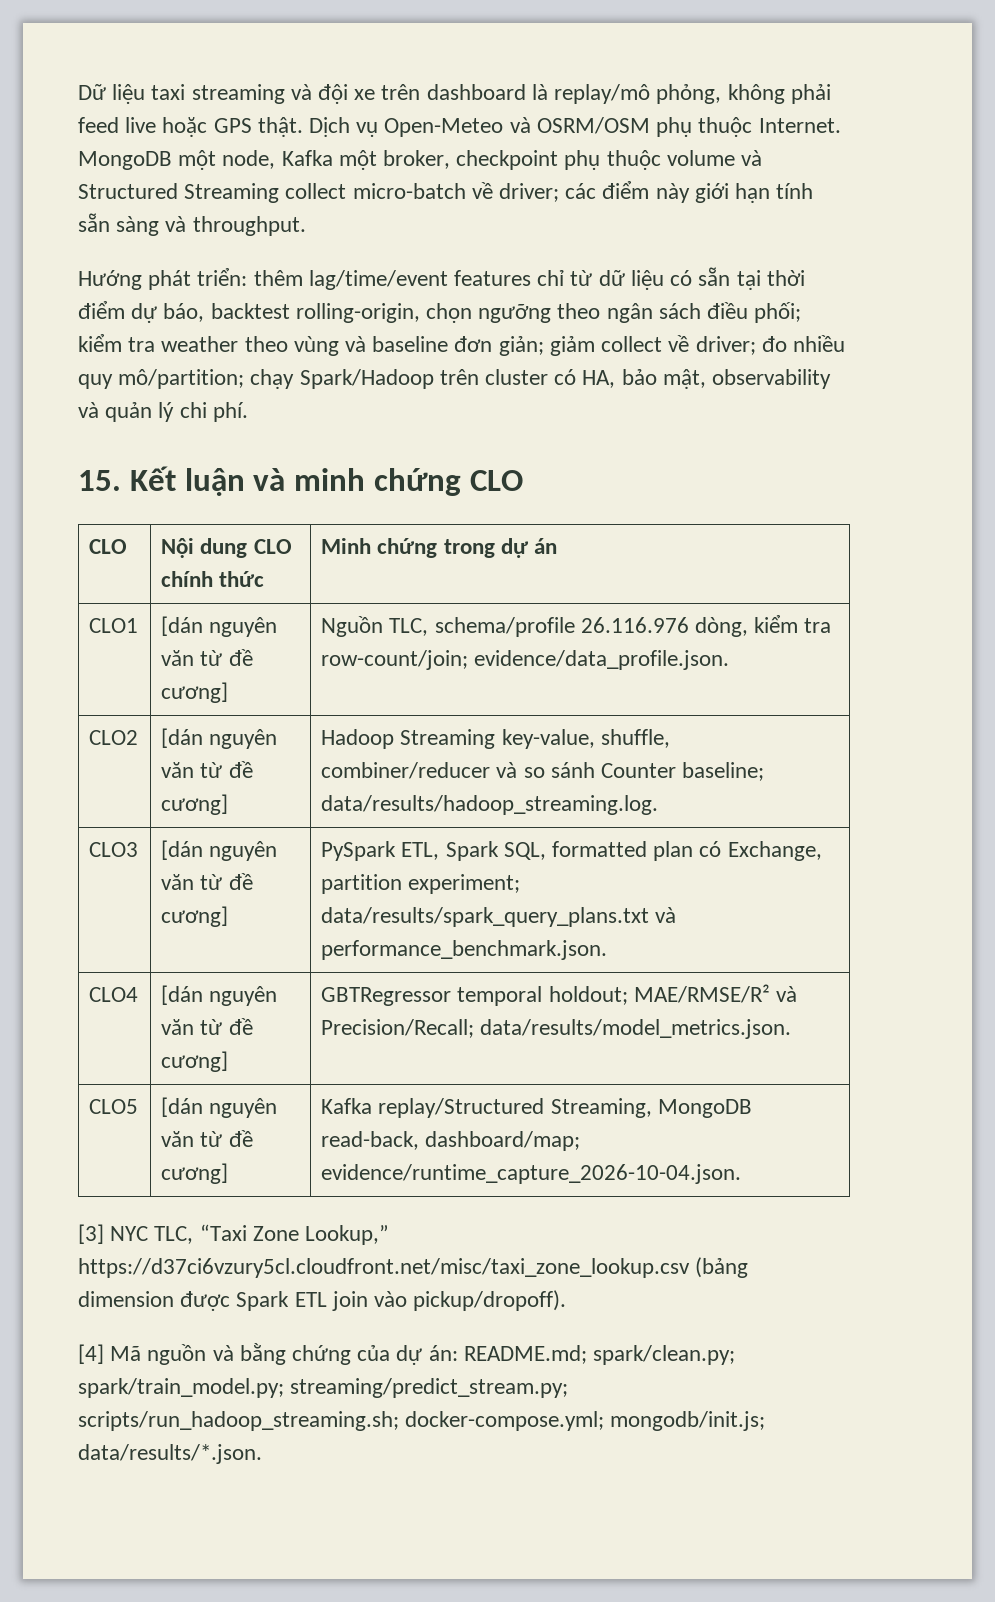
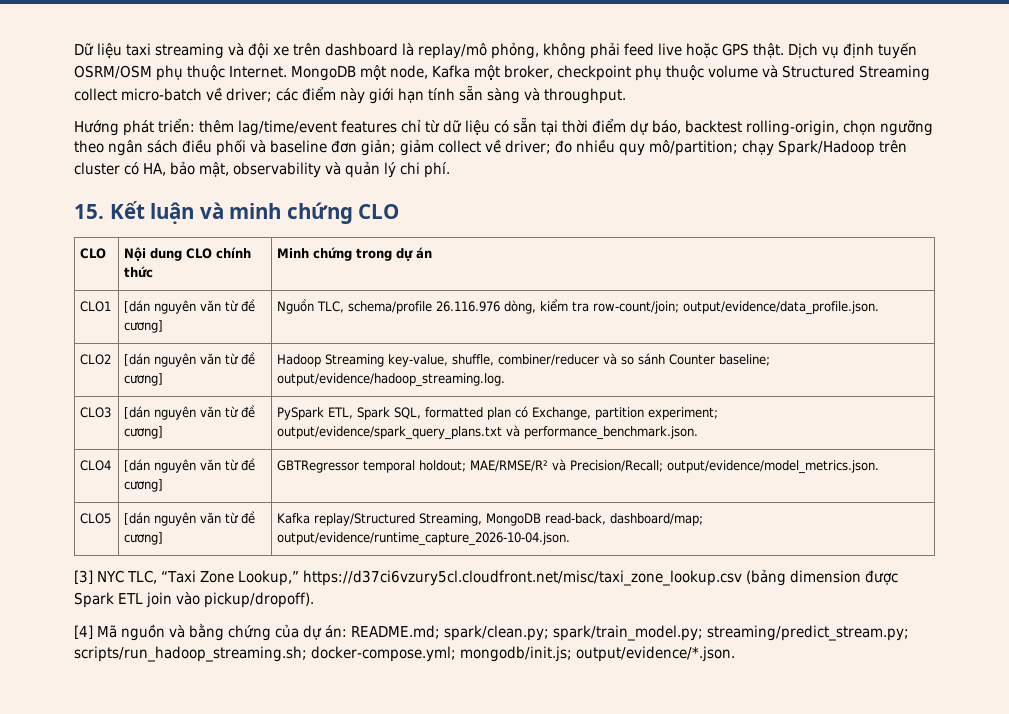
[384,117,531,137] Open-Meteo và -> [843,42,917,59] định tuyến
[754,302,802,323] [78,334,339,356] phối; kiểm tra weather theo vùng -> [216,139,246,156] phối
[474,650,730,670] evidence/data_profile.json. -> [683,301,880,315] output/evidence/data_profile.json.
[321,795,659,815] data/results/hadoop_streaming.log. -> [277,373,506,387] output/evidence/hadoop_streaming.log.
[321,907,650,927] data/results/spark_query_plans.txt -> [277,426,503,440] output/evidence/spark_query_plans.txt
[480,1019,792,1039] data/results/model_metrics.json. -> [667,460,880,474] output/evidence/model_metrics.json.
[321,1164,742,1184] evidence/runtime_capture_2026-10-04.json. -> [277,532,571,546] output/evidence/runtime_capture_2026-10-04.json.
[78,1444,262,1464] data/results/*.json. -> [575,646,735,662] output/evidence/*.json.

